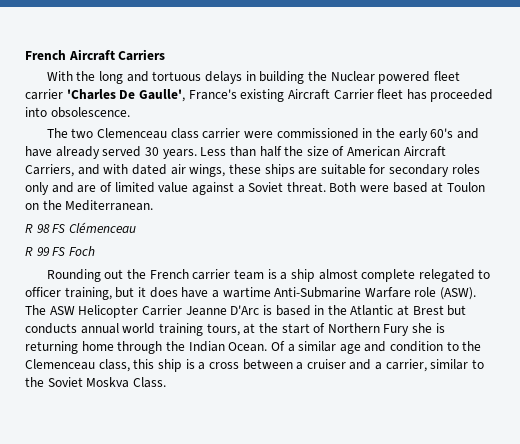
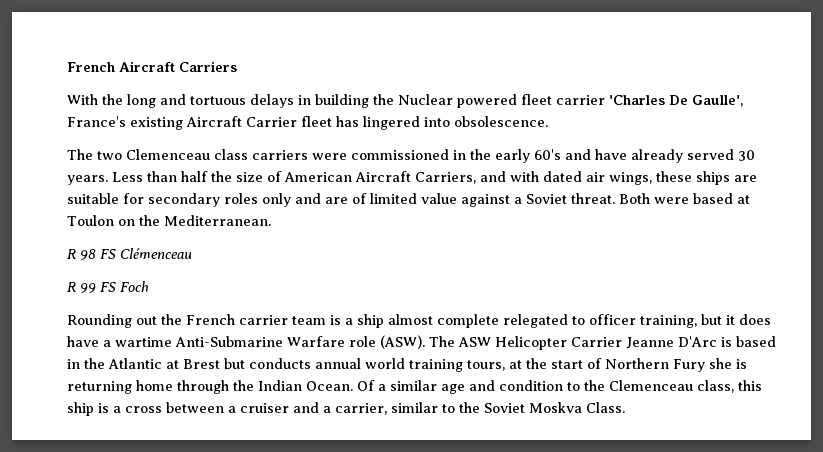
[430,89,494,102] proceeded -> [363,116,420,130] lingered
[202,128,241,139] carrier -> [252,150,308,160] carriers

